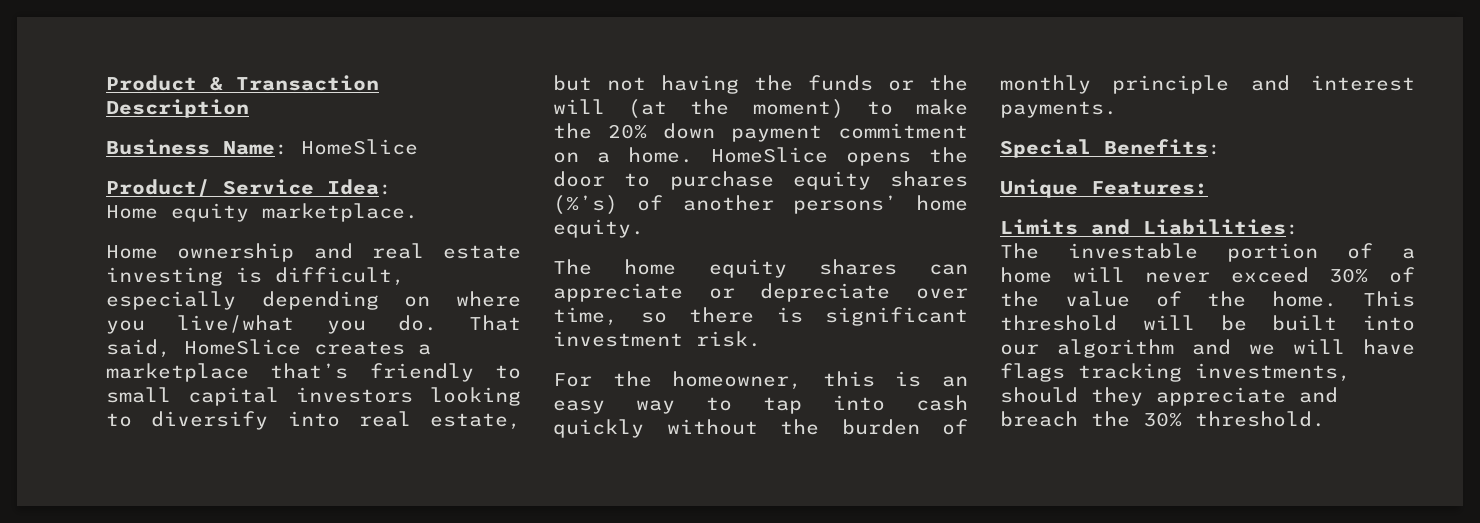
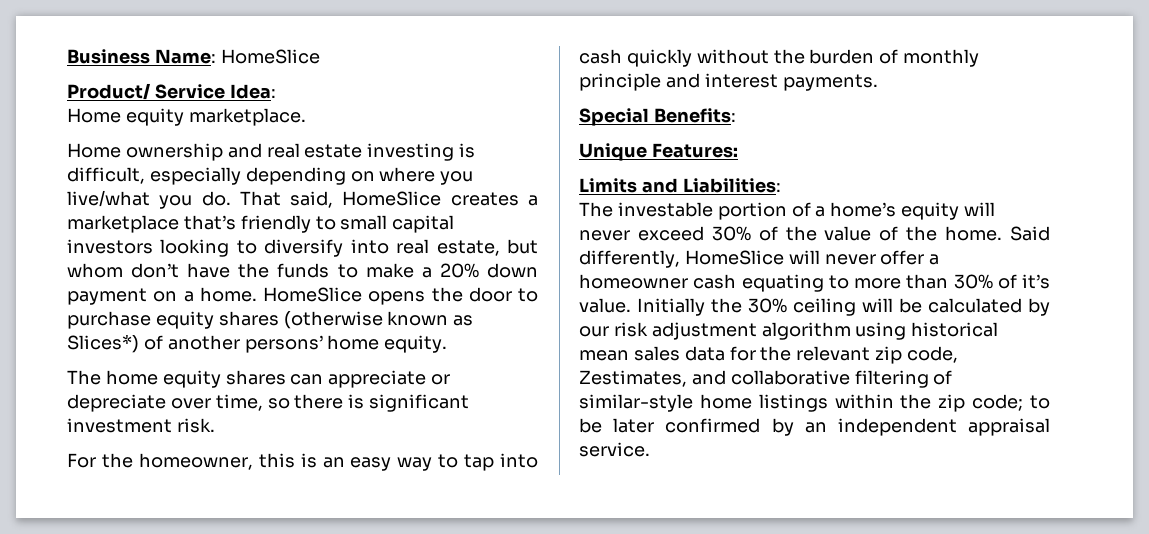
[106,75,379,91] [106,99,249,118] Product & Transaction Description // -> (67, 56) none
[607,75,968,94] [553,99,844,119] not having the funds or the will (at the moment) -> [67,263,330,278] whom don’t have the funds
[553,123,592,139] the -> [421,267,432,278] a
[838,123,968,139] commitment -> (147, 296) none
[553,195,618,215] (%’s) -> [283,311,474,329] [67,334,139,353] (otherwise known as Slices*)
[1000,267,1052,283] home -> [830,202,960,220] home’s equity
[1363,291,1415,307] [1000,315,1415,331] [1000,339,1415,358] [1000,363,1351,382] [1000,387,1338,406] [1000,411,1325,427] This threshold will be built into our algorithm and we will have flags tracking investments, should they appreciate and breach the 30% threshold. -> [1010,226,1050,241] [579,250,940,268] [579,274,1050,292] [579,298,1050,316] [579,322,999,340] [579,346,959,364] [579,370,953,388] [579,394,1050,412] [579,418,1050,436] [579,442,650,457] Said differently, HomeSlice will never offer a homeowner cash equating to more than 30% of it’s value. Initially the 30% ceiling will be calculated by our risk adjustment algorithm using historical mean sales data for the relevant zip code, Zestimates, and collaborative filtering of similar-style home listings within the zip code; to be later confirmed by an independent appraisal service.

